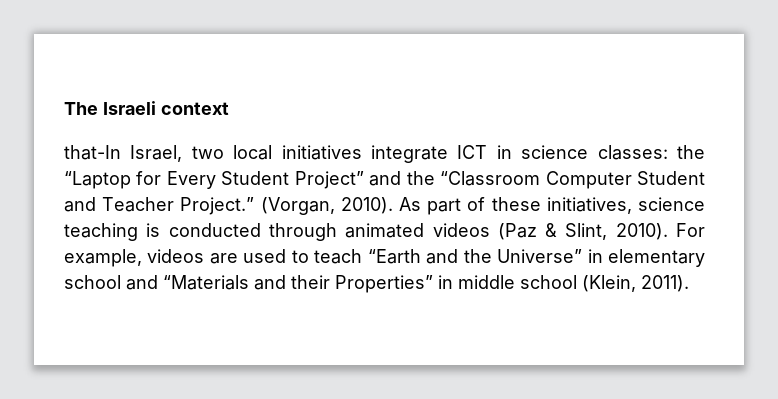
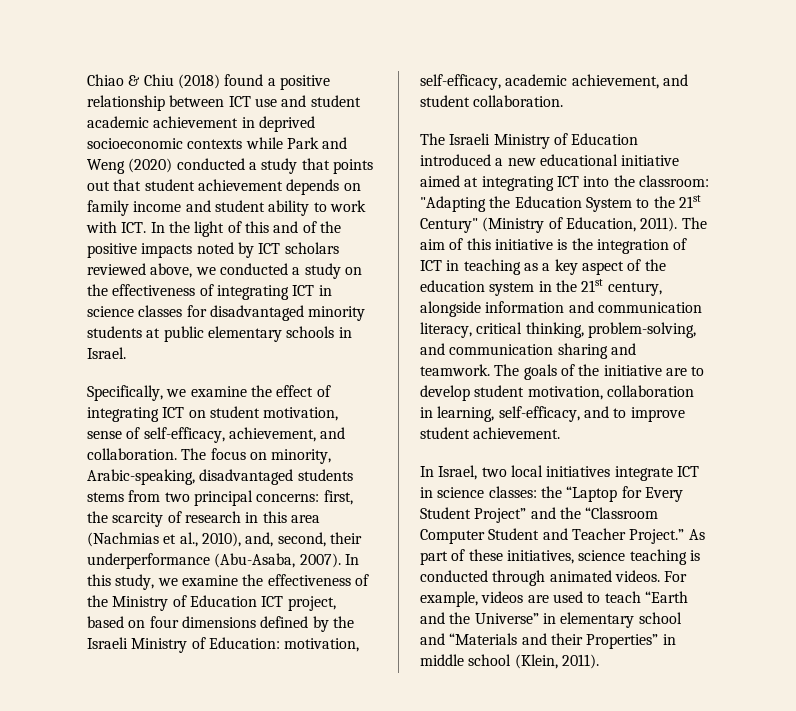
[64,101,229,115] [64,145,121,160] The Israeli context // that-In -> [87,74,330,90] [87,95,361,111] [87,116,315,132] [87,137,348,149] [87,158,373,174] [87,179,361,195] [87,200,366,216] [86,221,341,237] [87,242,339,258] [87,263,362,279] [87,284,332,300] [87,305,366,321] [87,326,352,342] [87,347,126,359] [87,385,331,401] [87,406,339,422] [87,427,346,443] [87,448,332,464] [87,469,353,485] [87,490,353,506] [87,511,320,527] [87,532,362,547] [87,553,359,569] [87,574,369,590] [87,595,336,611] [87,616,354,632] [87,637,360,653] [420,74,688,90] [420,95,564,107] [420,133,639,149] [420,154,680,166] [420,175,709,191] [420,195,701,212] [420,217,707,233] [420,238,688,254] [420,259,666,275] [420,279,662,296] [420,301,702,317] [420,322,696,338] [420,343,636,359] [420,364,705,380] [420,385,694,401] [420,406,685,422] [420,427,561,439] [420,466,434,477] Chiao & Chiu (2018) found a positive relationship between ICT use and student academic achievement in deprived socioeconomic contexts while Park and Weng (2020) conducted a study that points out that student achievement depends on family income and student ability to work with ICT. In the light of this and of the positive impacts noted by ICT scholars reviewed above, we conducted a study on the effectiveness of integrating ICT in science classes for disadvantaged minority students at public elementary schools in Israel. // Specifically, we examine the effect of integrating ICT on student motivation, sense of self-efficacy, achievement, and collaboration. The focus on minority, Arabic-speaking, disadvantaged students stems from two principal concerns: first, the scarcity of research in this area (Nachmias et al., 2010), and, second, their underperformance (Abu-Asaba, 2007). In this study, we examine the effectiveness of the Ministry of Education ICT project, based on four dimensions defined by the Israeli Ministry of Education: motivation, self-efficacy, academic achievement, and student collaboration. // The Israeli Ministry of Education introduced a new educational initiative aimed at integrating ICT into the classroom: "Adapting the Education System to the 21st Century" (Ministry of Education, 2011). The aim of this initiative is the integration of ICT in teaching as a key aspect of the education system in the 21st century, alongside information and communication literacy, critical thinking, problem-solving, and communication sharing and teamwork. The goals of the initiative are to develop student motivation, collaboration in learning, self-efficacy, and to improve student achievement. // In
[260,197,393,215] (Vorgan, 2010). -> (685, 536) none
[432,223,668,240] videos (Paz & Slint, 2010). -> [614,570,660,582] videos.

